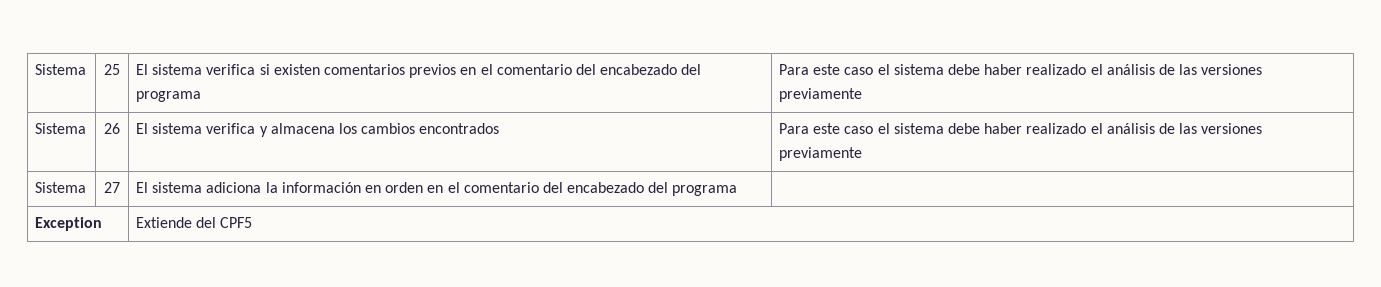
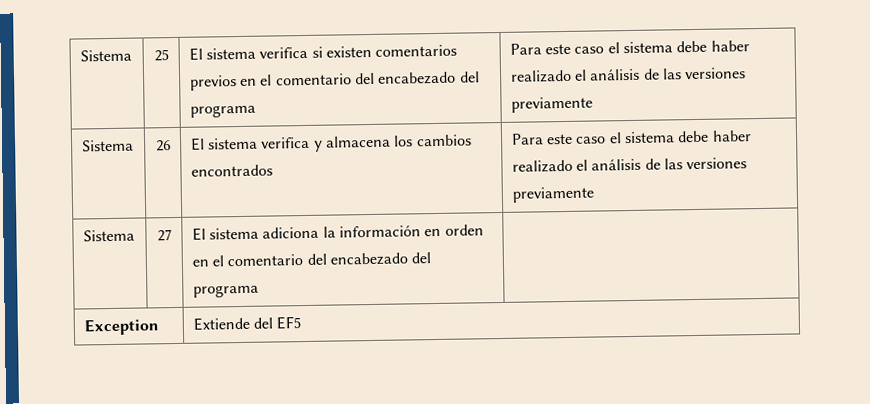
[220,217,253,228] CPF5 -> [276,316,302,330] EF5

